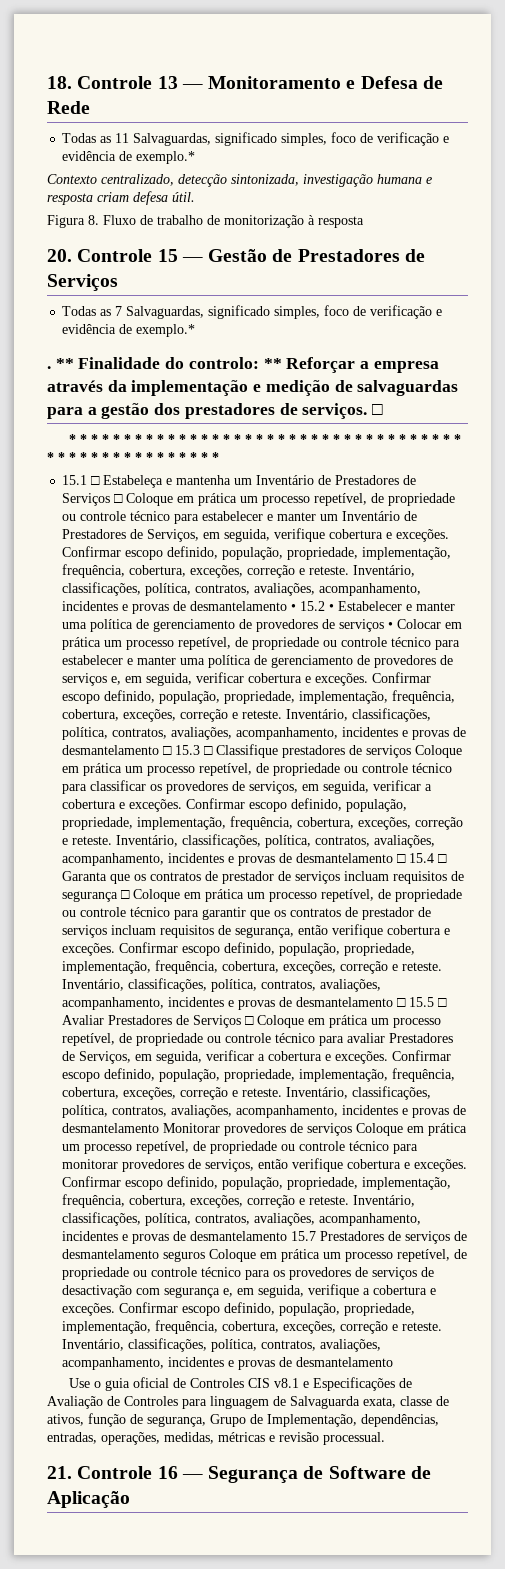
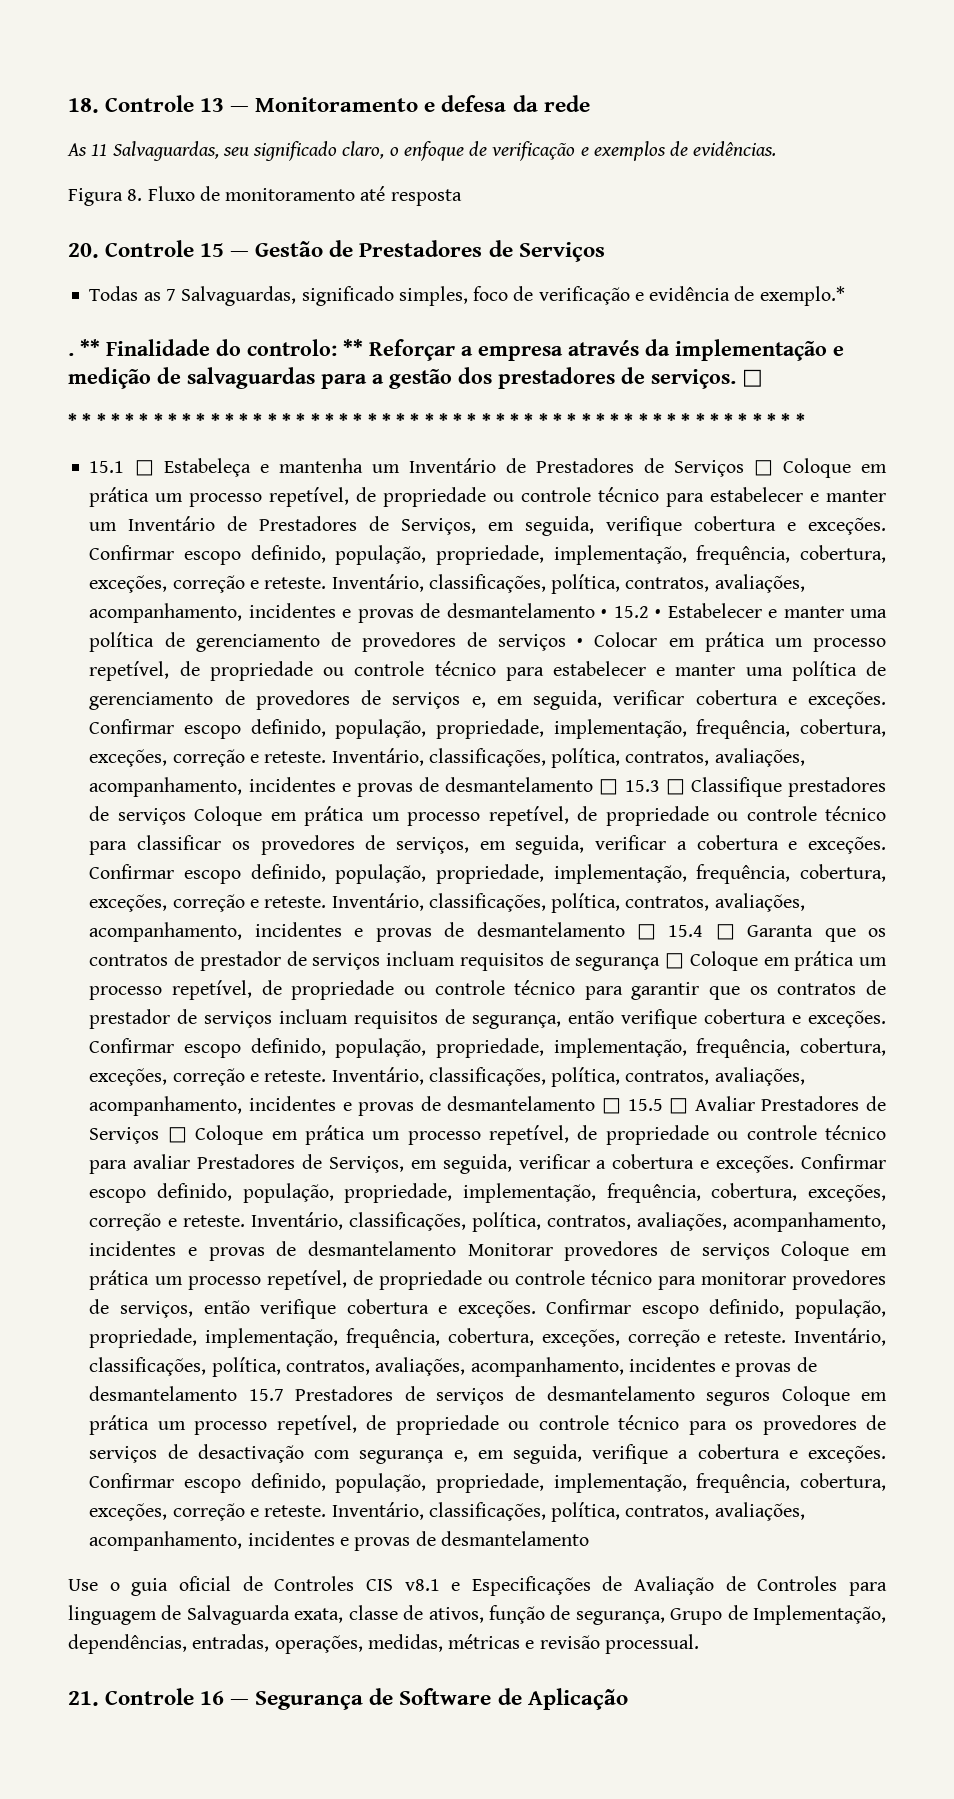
[360,76,443,89] [47,101,90,114] [62,132,450,146] [62,151,196,164] [47,174,432,187] [47,191,195,205] Defesa de Rede // Todas as 11 Salvaguardas, significado simples, foco de verificação e evidência de exemplo.* // Contexto centralizado, detecção sintonizada, investigação humana e resposta criam defesa útil. -> [441,95,590,112] [67,141,777,161] defesa da rede // As 11 Salvaguardas, seu significado claro, o enfoque de verificação e exemplos de evidências.
[157,215,315,228] trabalho de monitorização à -> [225,186,386,201] monitoramento até

